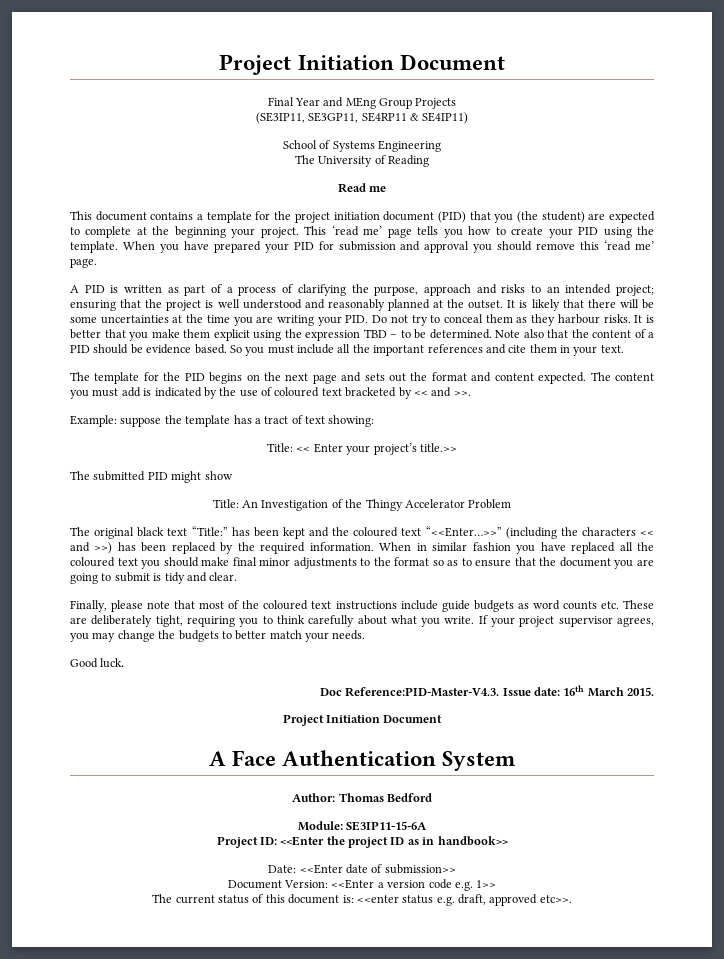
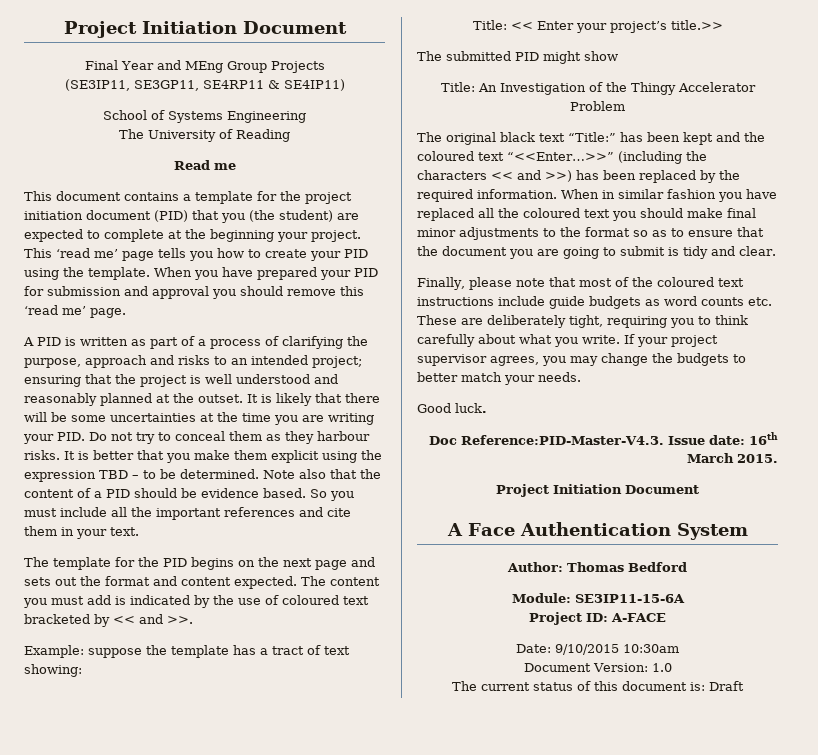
[280,836,508,848] [268,864,456,874] [227,879,497,891] <<Enter the project ID as in handbook>> // Date: <<Enter date of submission>> // Document Version: <<Enter a version code e.g. 1>> -> [611,613,666,622] [516,644,679,655] [523,663,672,672] A-FACE // Date: 9/10/2015 10:30am // Document Version: 1.0
[356,894,572,906] <<enter status e.g. draft, approved etc>>. -> [709,681,744,691] Draft

